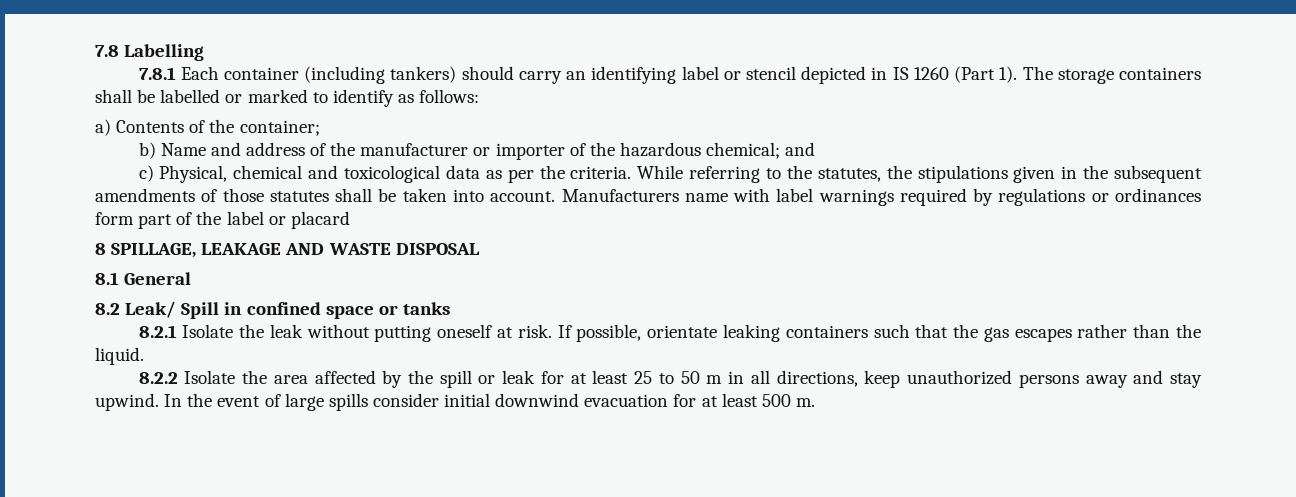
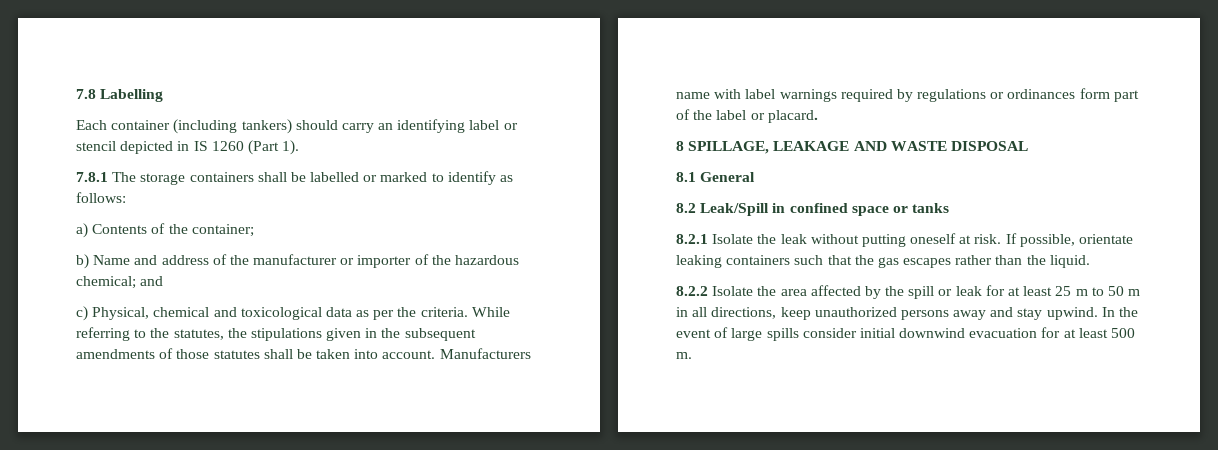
[138,67,176,80] 7.8.1 -> (164, 95) none
(1018, 74) none -> [76,172,108,182] // 7.8.1
[290,211,350,229] placard -> [767,110,818,123] placard.
[125,301,220,319] Leak/ Spill -> [700,203,770,216] Leak/Spill
(653, 377) none -> [1075,289,1088,296] m

